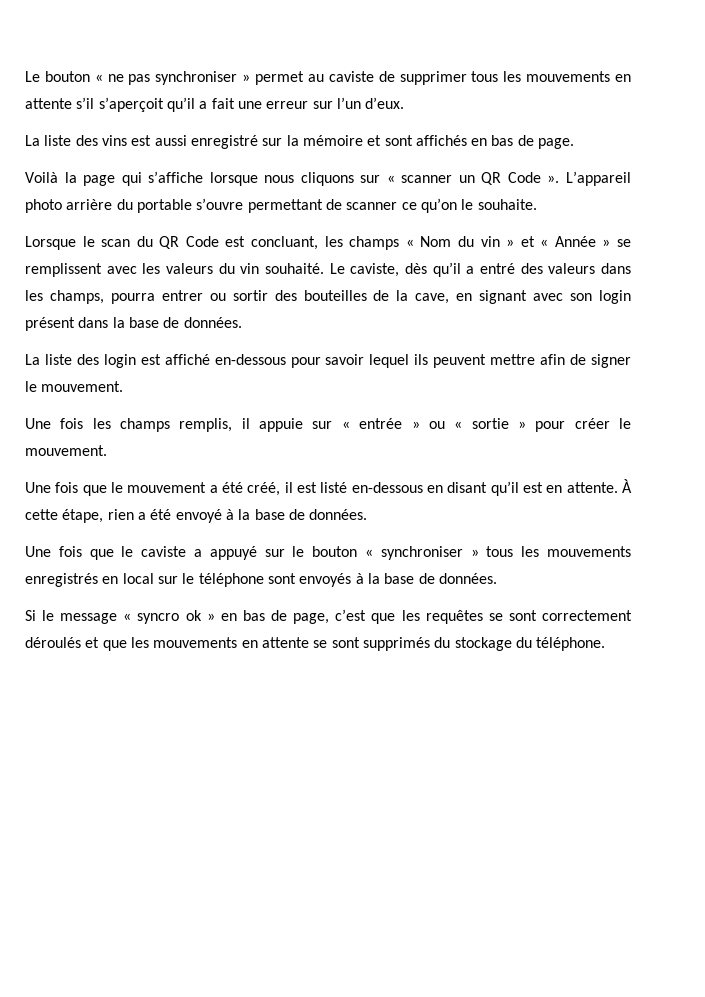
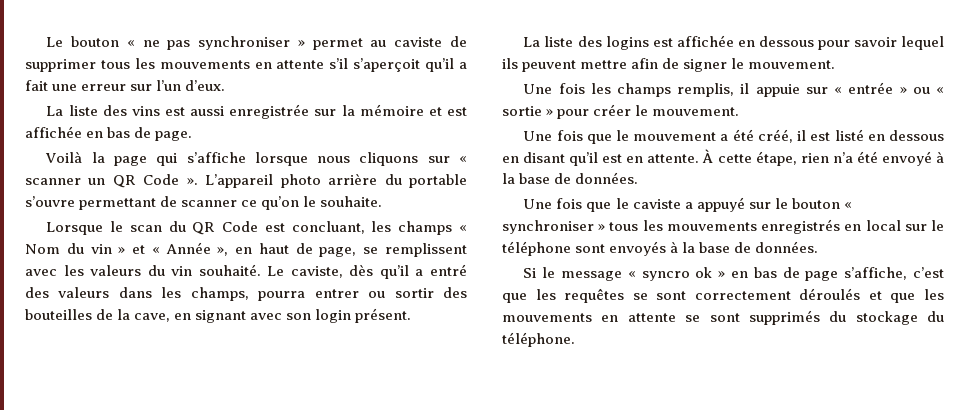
[190,135,258,149] enregistré -> [229,104,310,119] enregistrée
[384,135,467,146] sont affichés -> [446,107,467,116] [25,126,82,138] est affichée
[602,239,611,247] » -> [217,243,357,257] », en haut de page,
[25,317,242,331] [25,354,286,368] présent dans la base de données. // La liste des login est affiché en-dessous -> [355,308,412,323] [523,35,814,50] présent. // La liste des logins est affichée en dessous
[351,482,423,493] en-dessous -> [867,130,944,141] en dessous
[137,512,146,520] a -> [832,152,853,163] n’a
[293,613,330,624] page, -> [805,267,908,281] page s’affiche,

